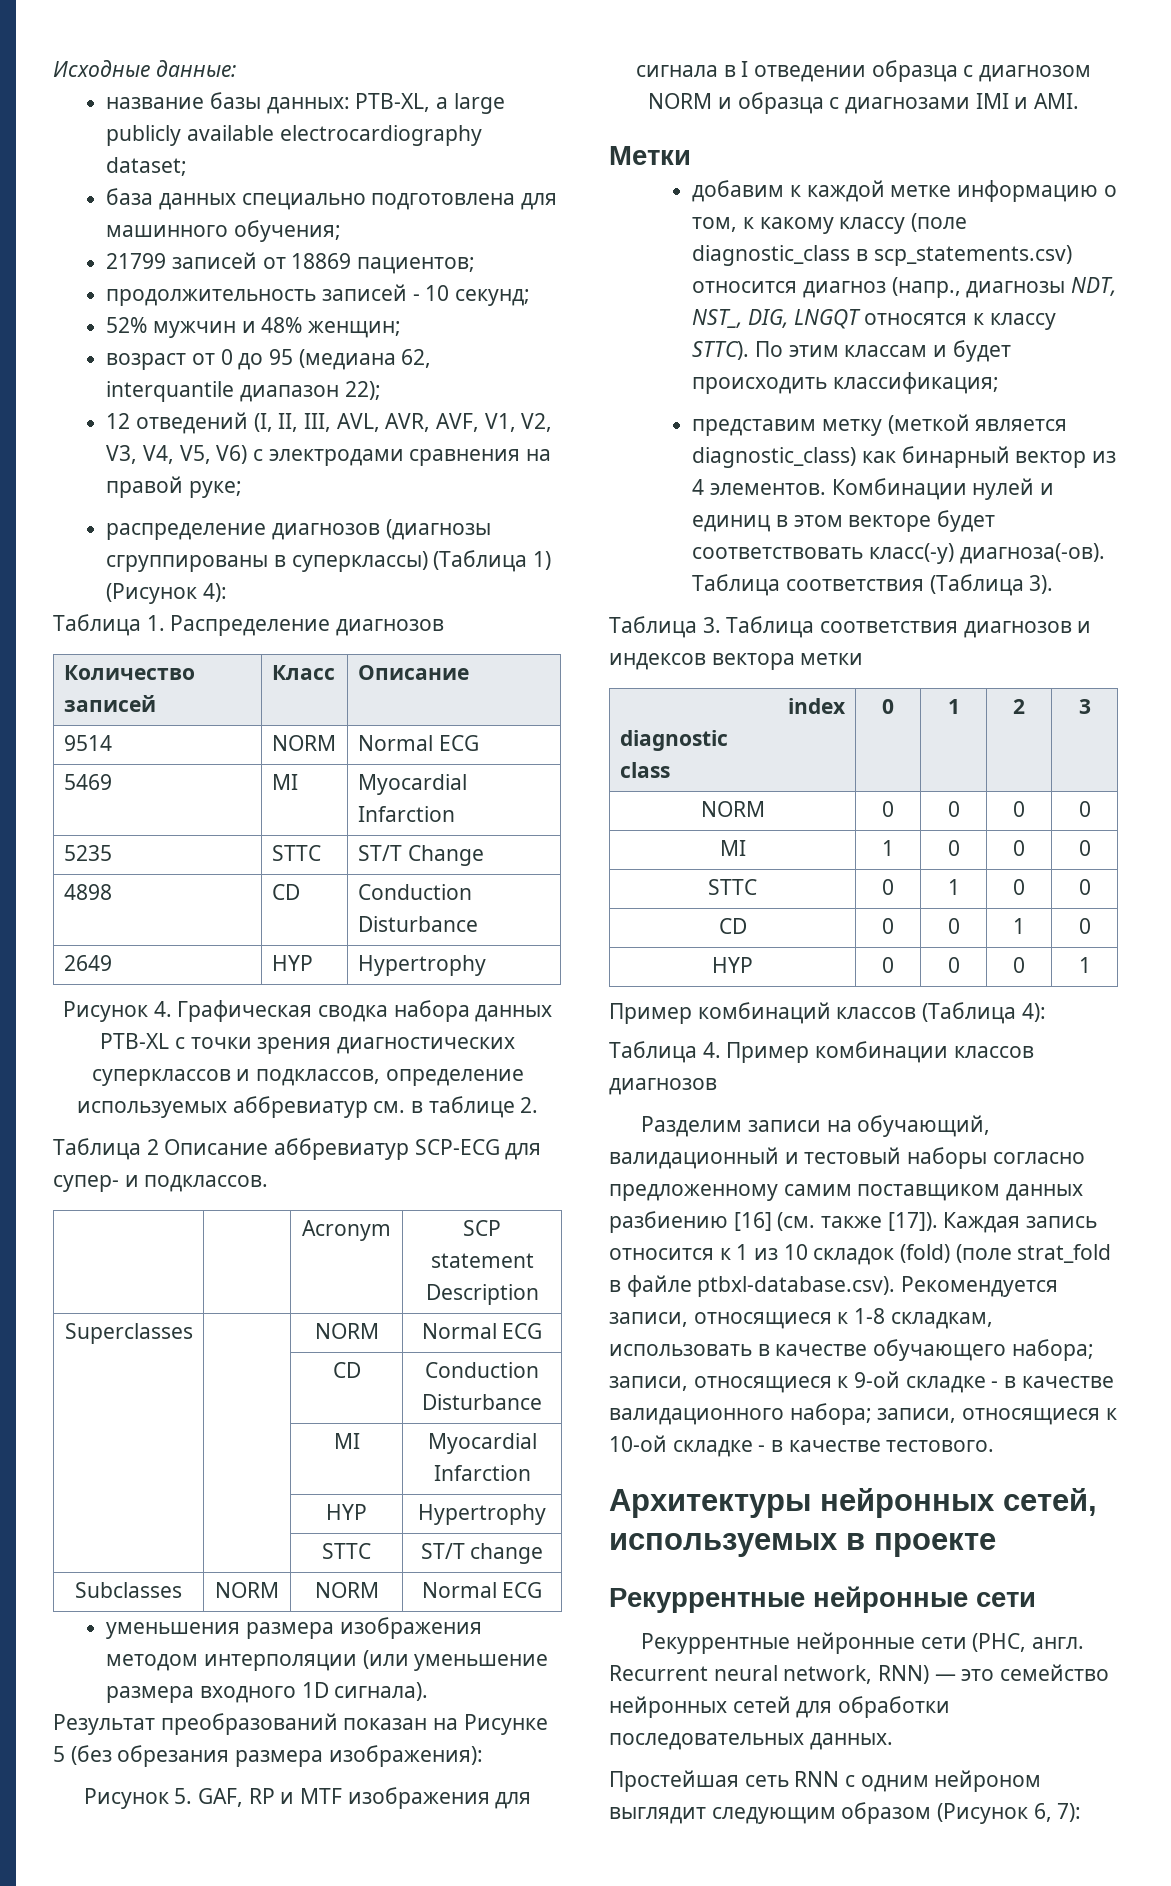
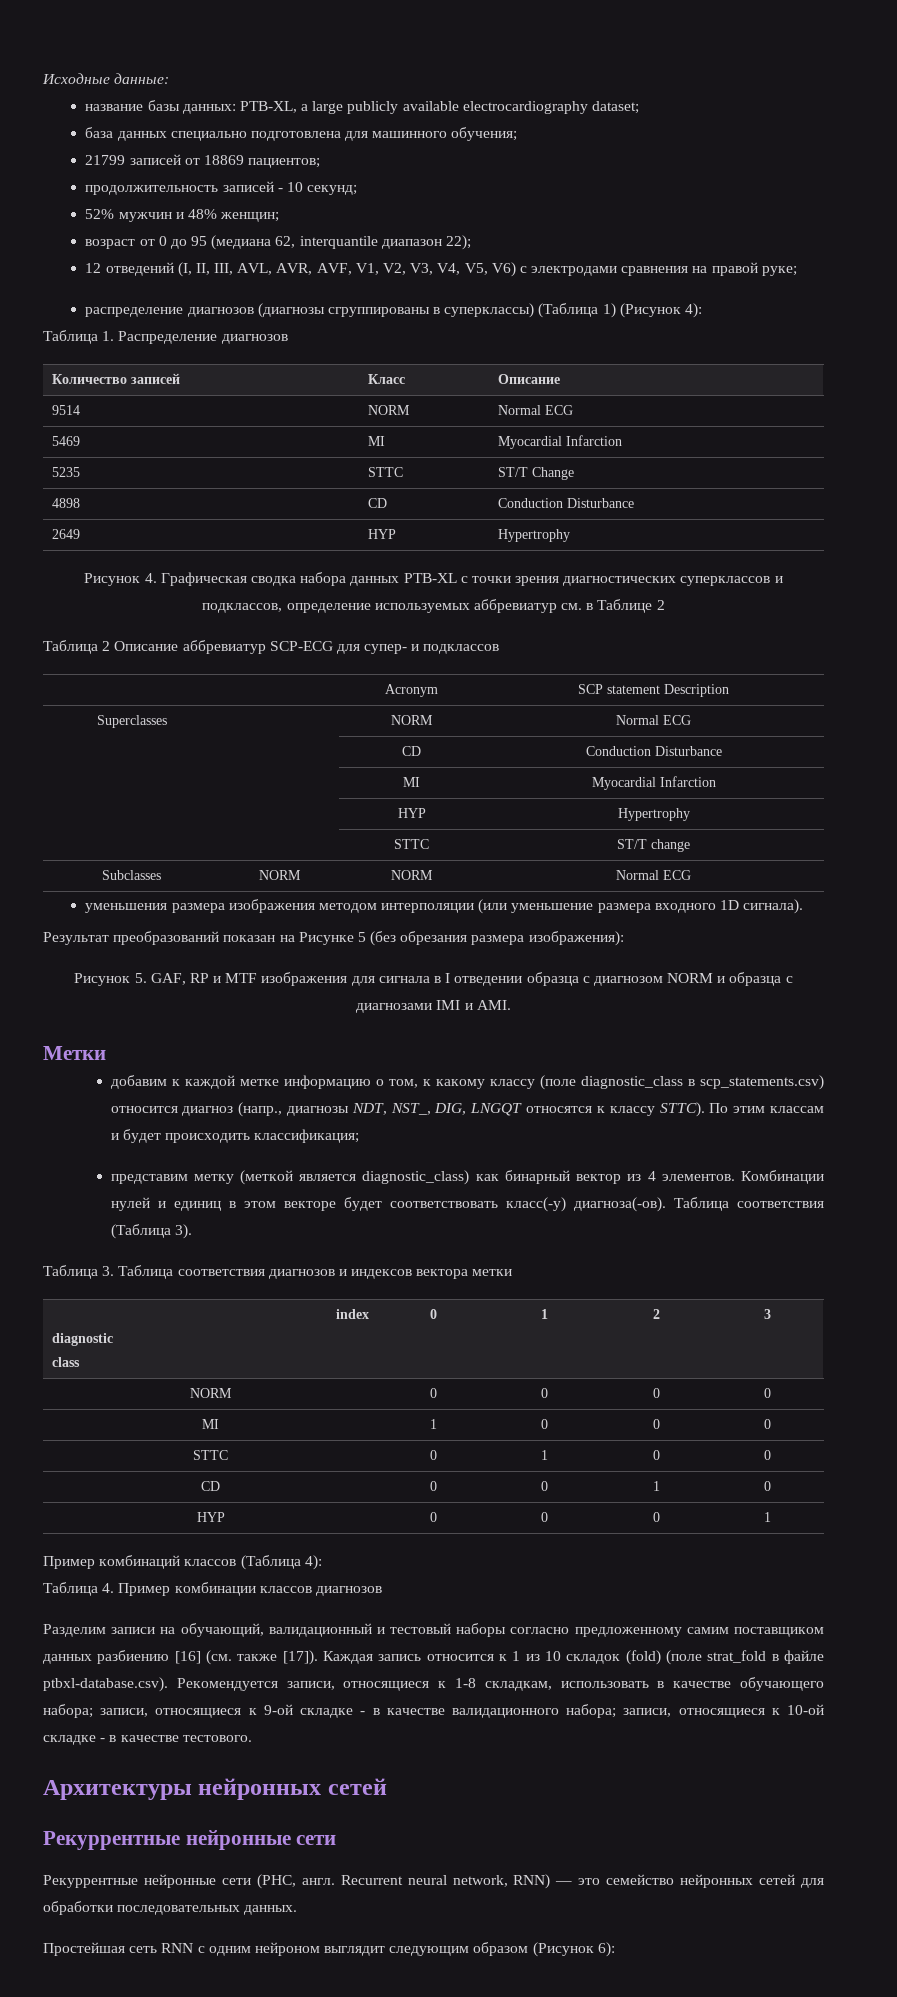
[428,1096,539,1118] таблице 2. -> [597,599,665,613] Таблице 2
[144,1175,269,1192] подклассов. -> [423,644,500,654] подклассов
[1003,1488,1097,1516] [609,1533,996,1557] сетей, используемых в проекте -> [327,1778,387,1795] сетей
[1033,1803,1082,1822] 6, 7): -> [597,1942,615,1957] 6):

